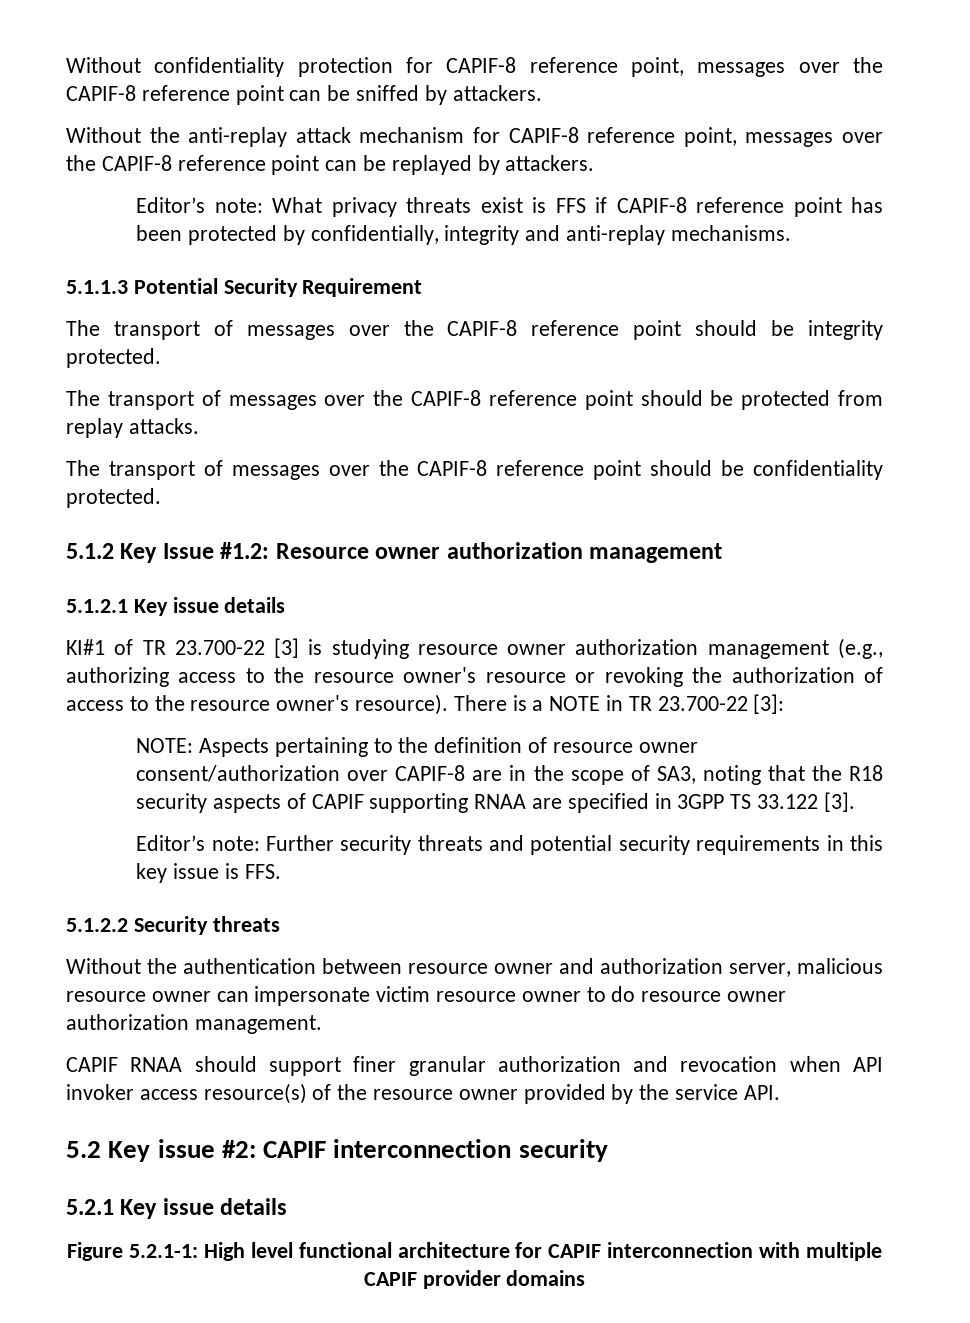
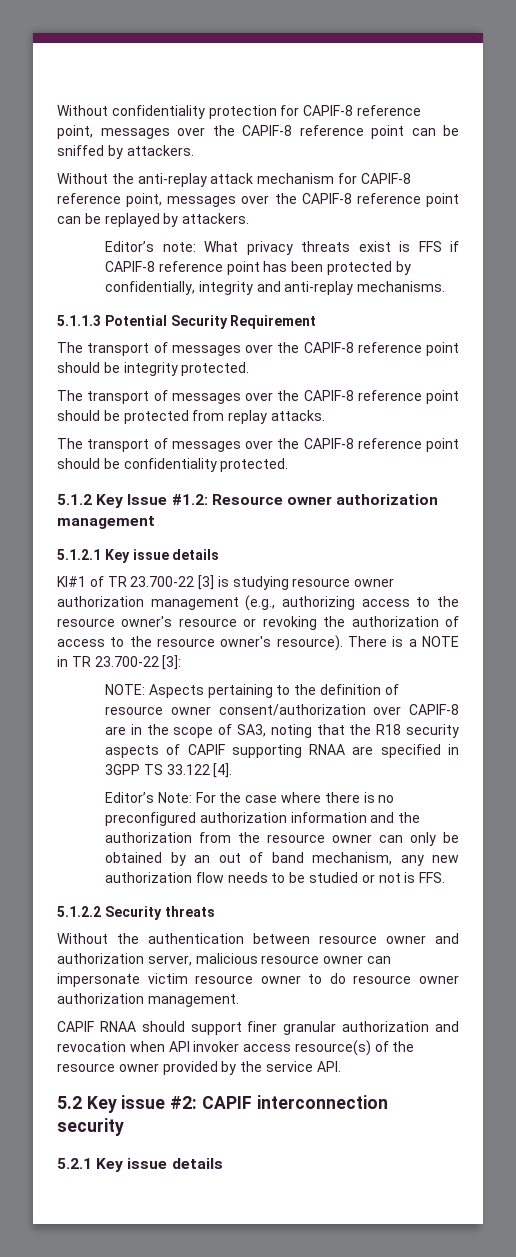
[823,792,855,812] [136,835,883,855] [136,863,219,883] [3]. // Editor’s note: Further security threats and potential security requirements in this key issue -> [213,763,233,778] [105,792,395,803] [105,812,421,826] [105,832,459,846] [105,852,459,866] [105,872,401,883] [4]. // Editor’s Note: For the case where there is no preconfigured authorization information and the authorization from the resource owner can only be obtained by an out of band mechanism, any new authorization flow needs to be studied or not
[67,1242,882,1261] [363,1270,586,1289] // Figure 5.2.1-1: High level functional architecture for CAPIF interconnection with multiple CAPIF provider domains -> (223, 1163) none

